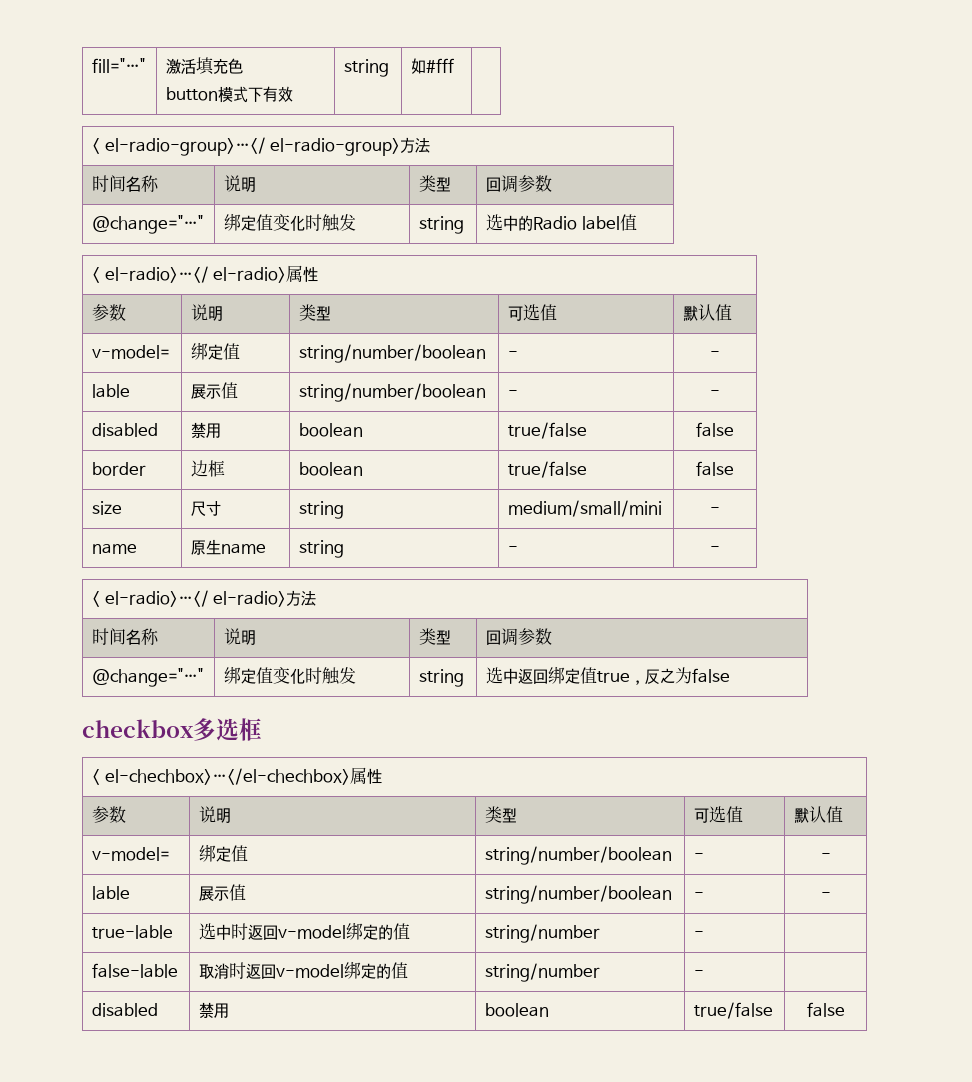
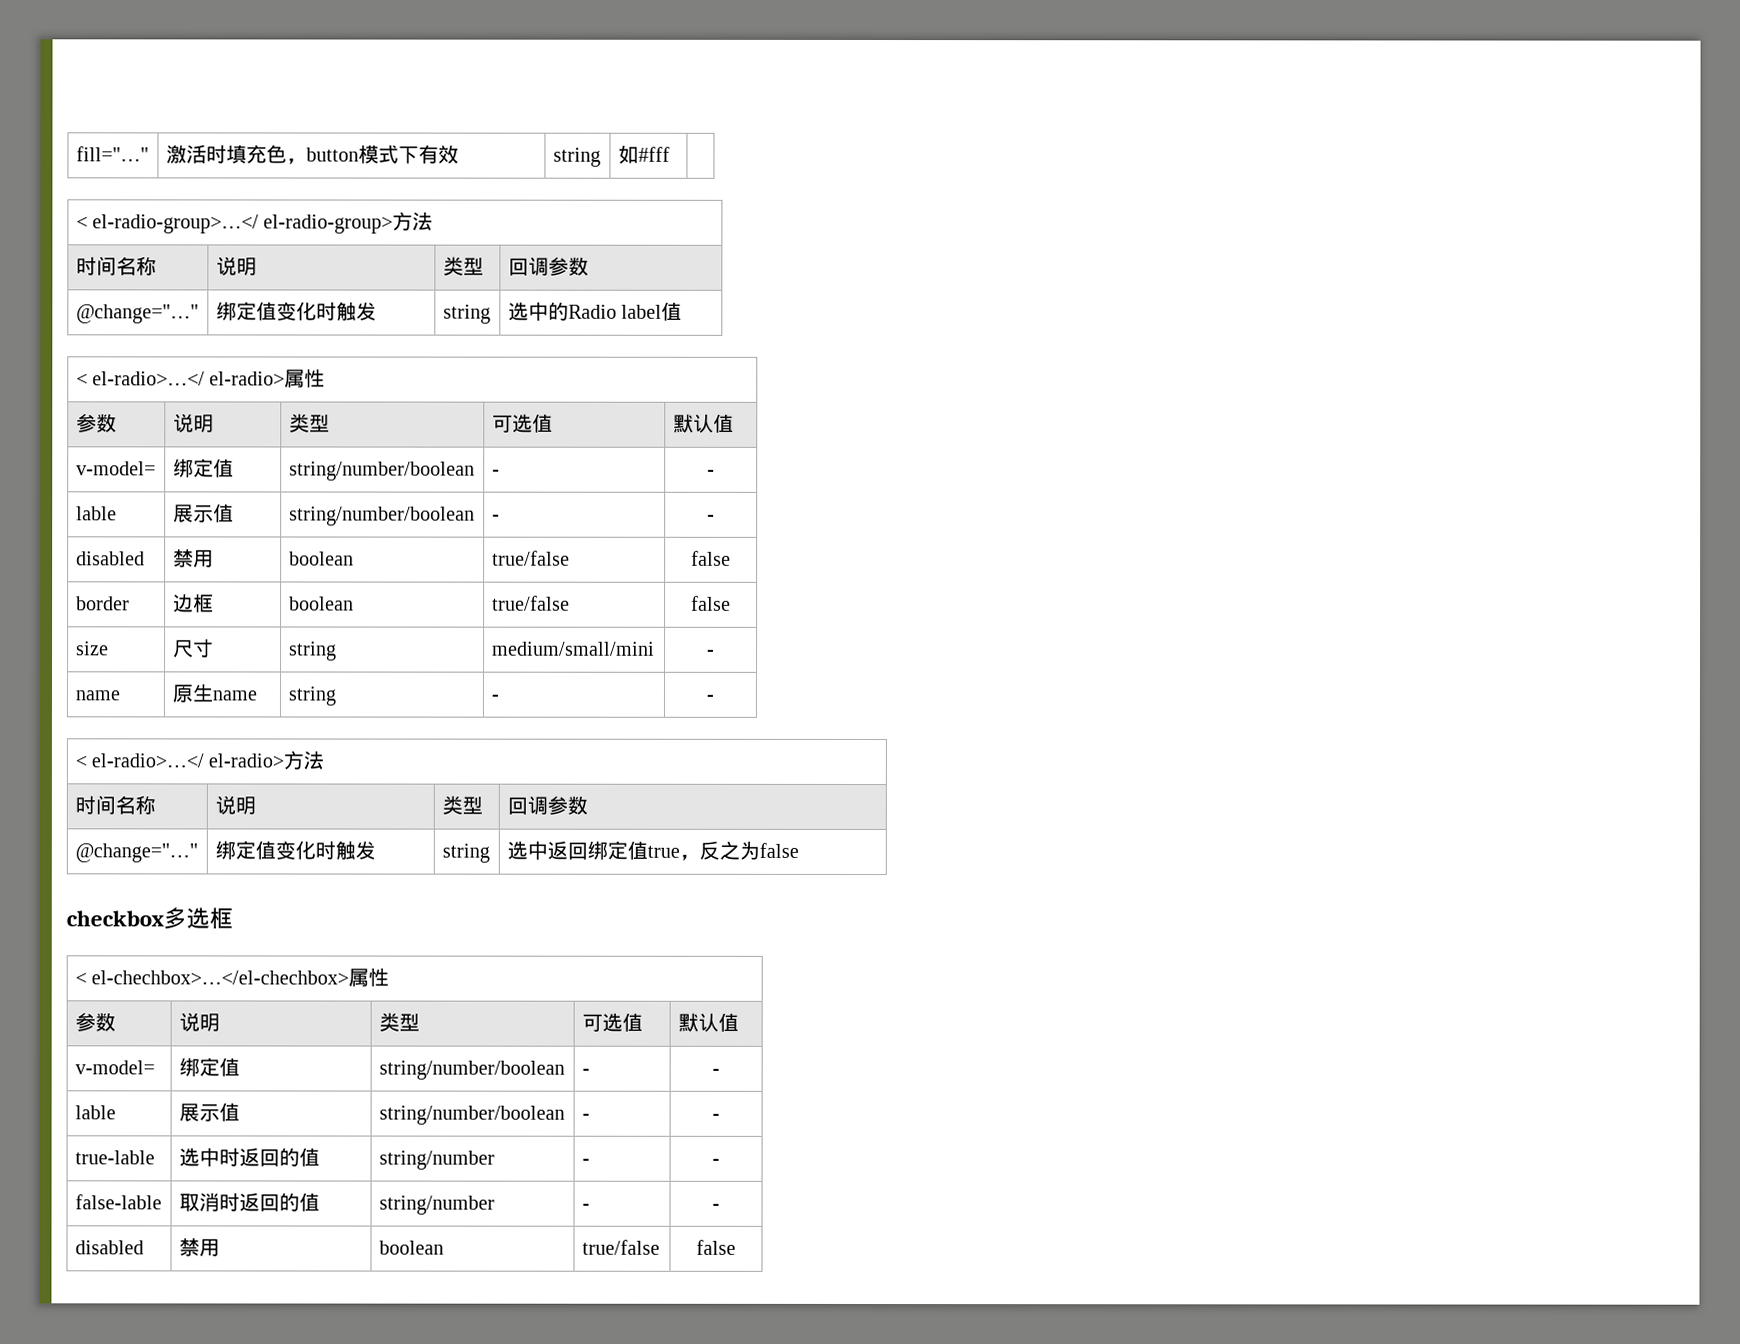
(197, 66) none -> [205,144,227,164] 时
(244, 66) // -> [285,158,307,165] ，
[278,922,411,940] [485,924,601,943] [694,931,705,938] v-model绑定的值 | string/number | - | -> [278,1147,320,1167] [378,1150,495,1170] [581,1158,590,1165] [712,1158,720,1165] 的值 | string/number | - | -
[276,961,409,979] [485,963,601,982] [694,970,705,977] v-model绑定的值 | string/number | - | -> [278,1192,320,1212] [378,1195,495,1215] [581,1203,590,1210] [712,1203,720,1210] 的值 | string/number | - | -

